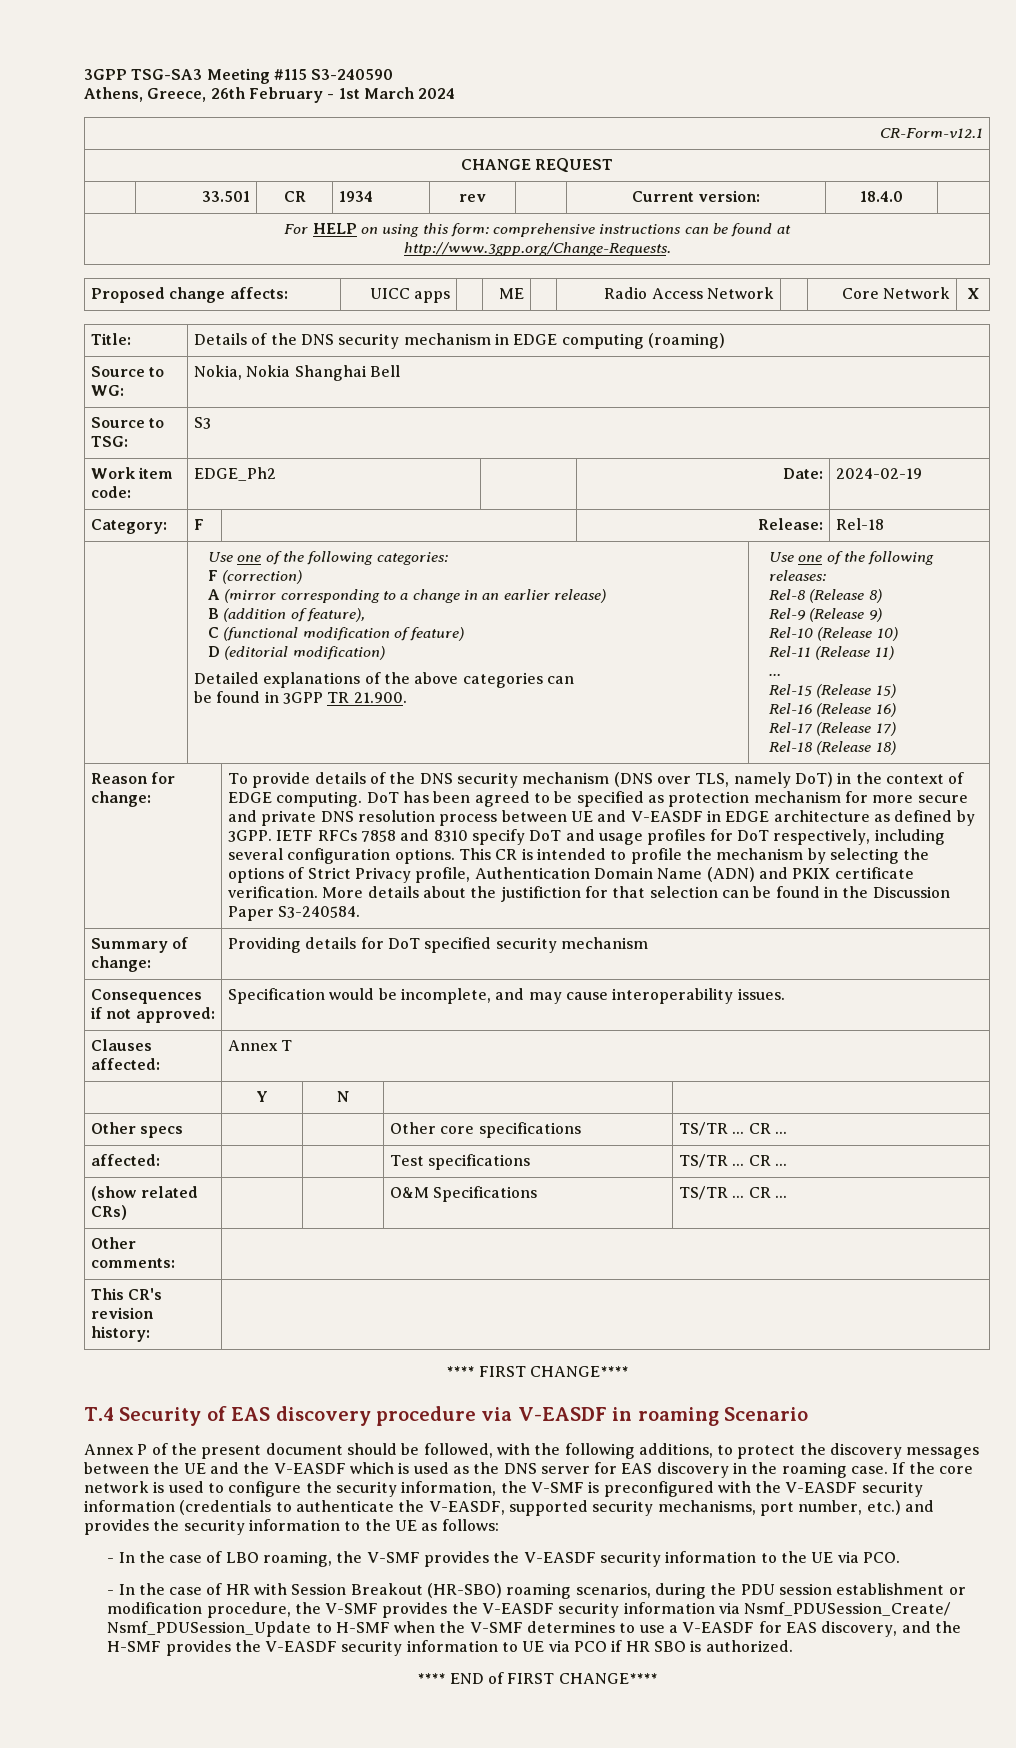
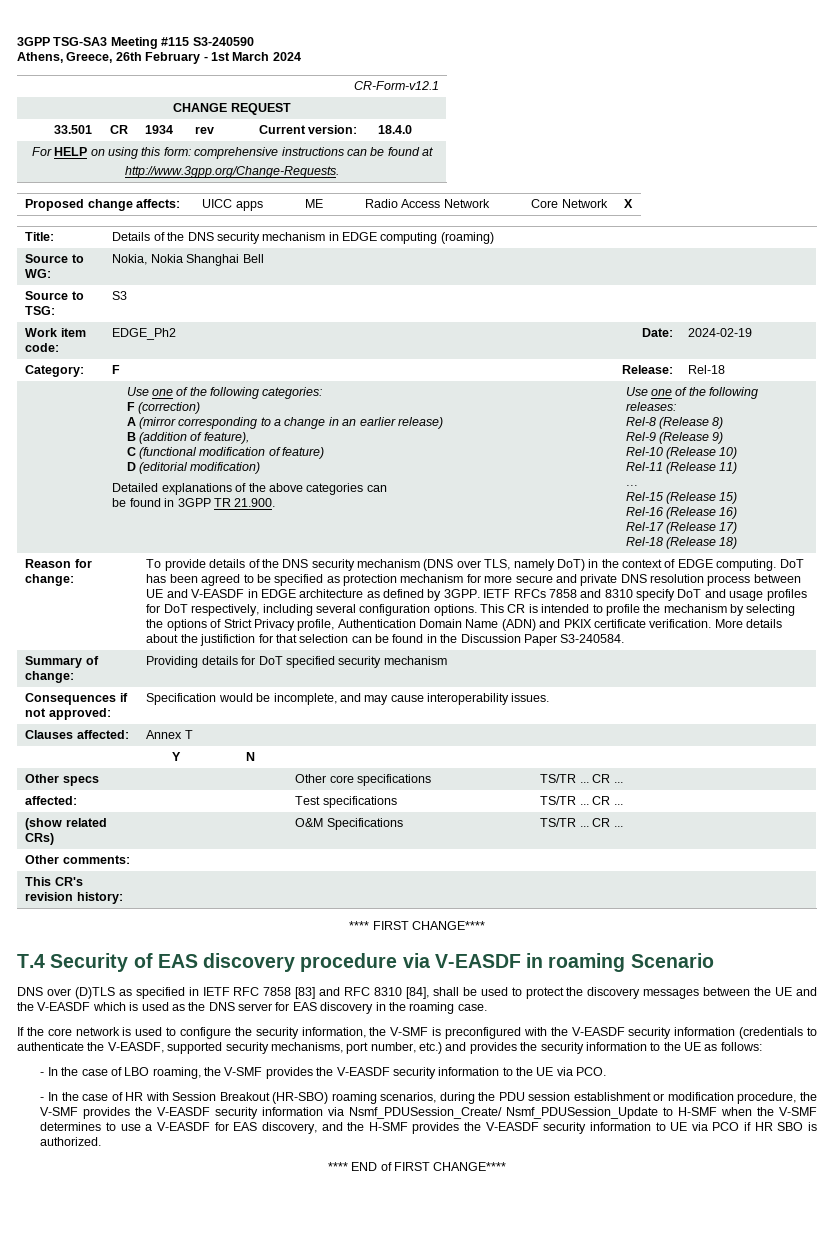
[84,1443,713,1459] Annex P of the present document should be followed, with the following additions, -> [17,987,508,999] DNS over (D)TLS as specified in IETF RFC 7858 [83] and RFC 8310 [84], shall be used
(889, 1470) none -> (487, 1007) //

